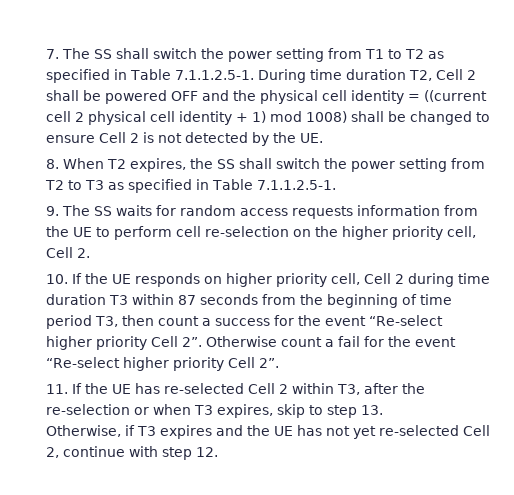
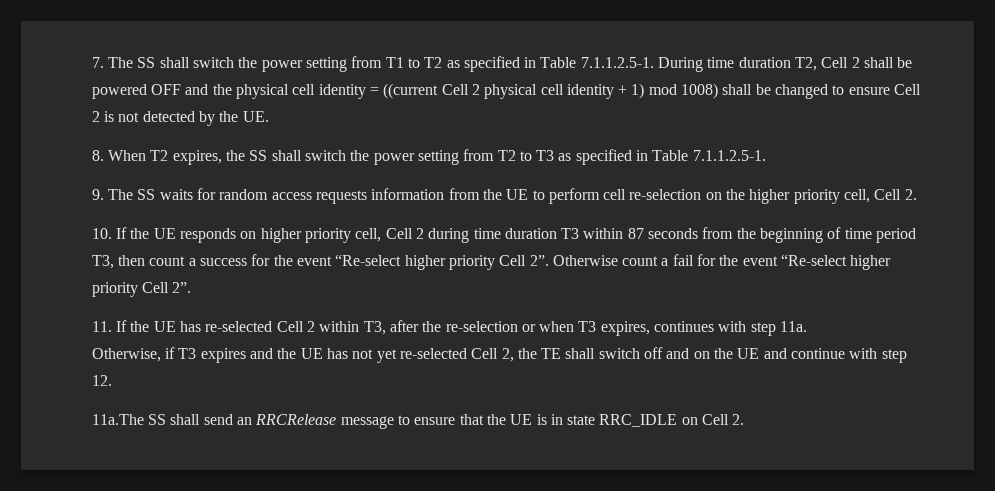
[45,111,71,122] cell -> [441,84,469,95] Cell
[276,404,383,418] skip to step 13. -> [654,321,808,336] continues with step 11a.
[62,446,218,460] continue with step 12. -> [517,347,907,363] [91,375,112,386] [91,414,745,429] the TE shall switch off and on the UE and continue with step 12. // 11a.The SS shall send an RRCRelease message to ensure that the UE is in state RRC_IDLE on Cell 2.

